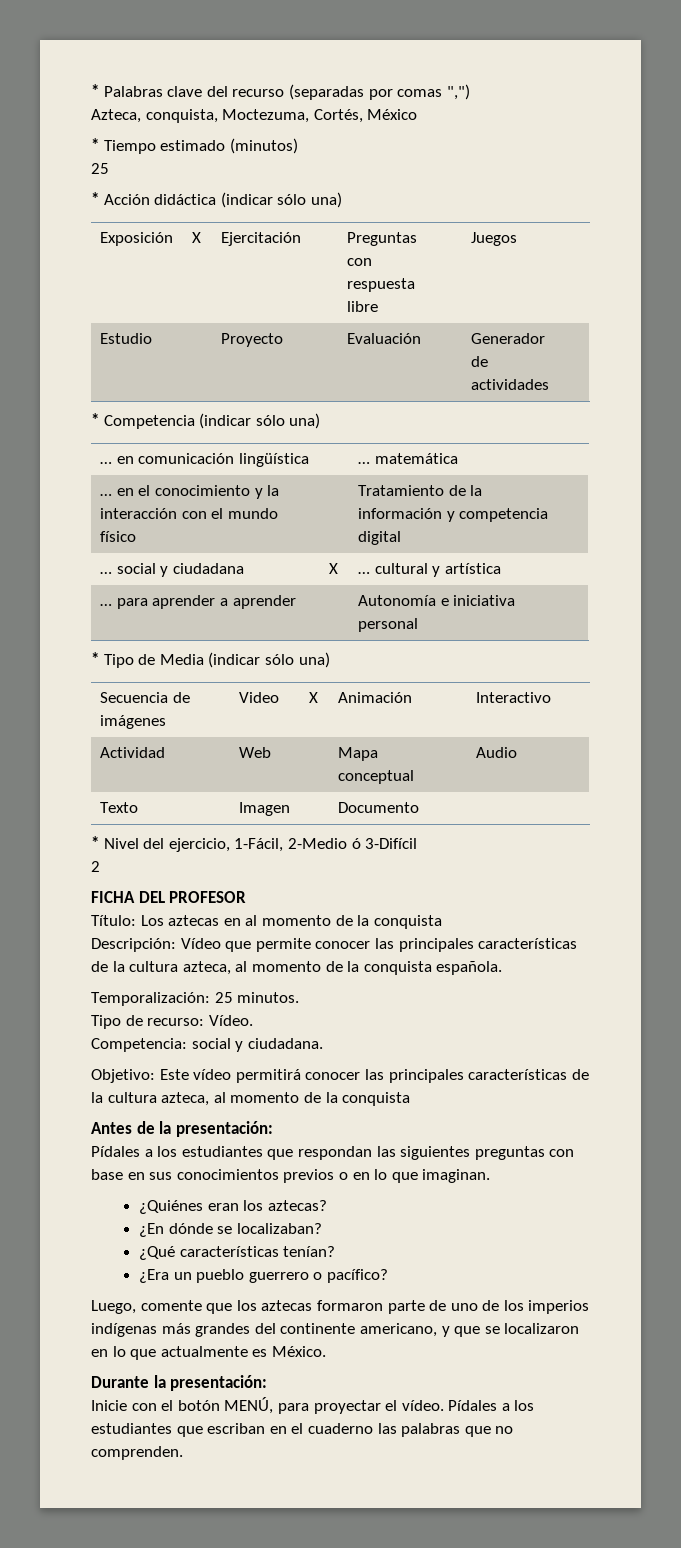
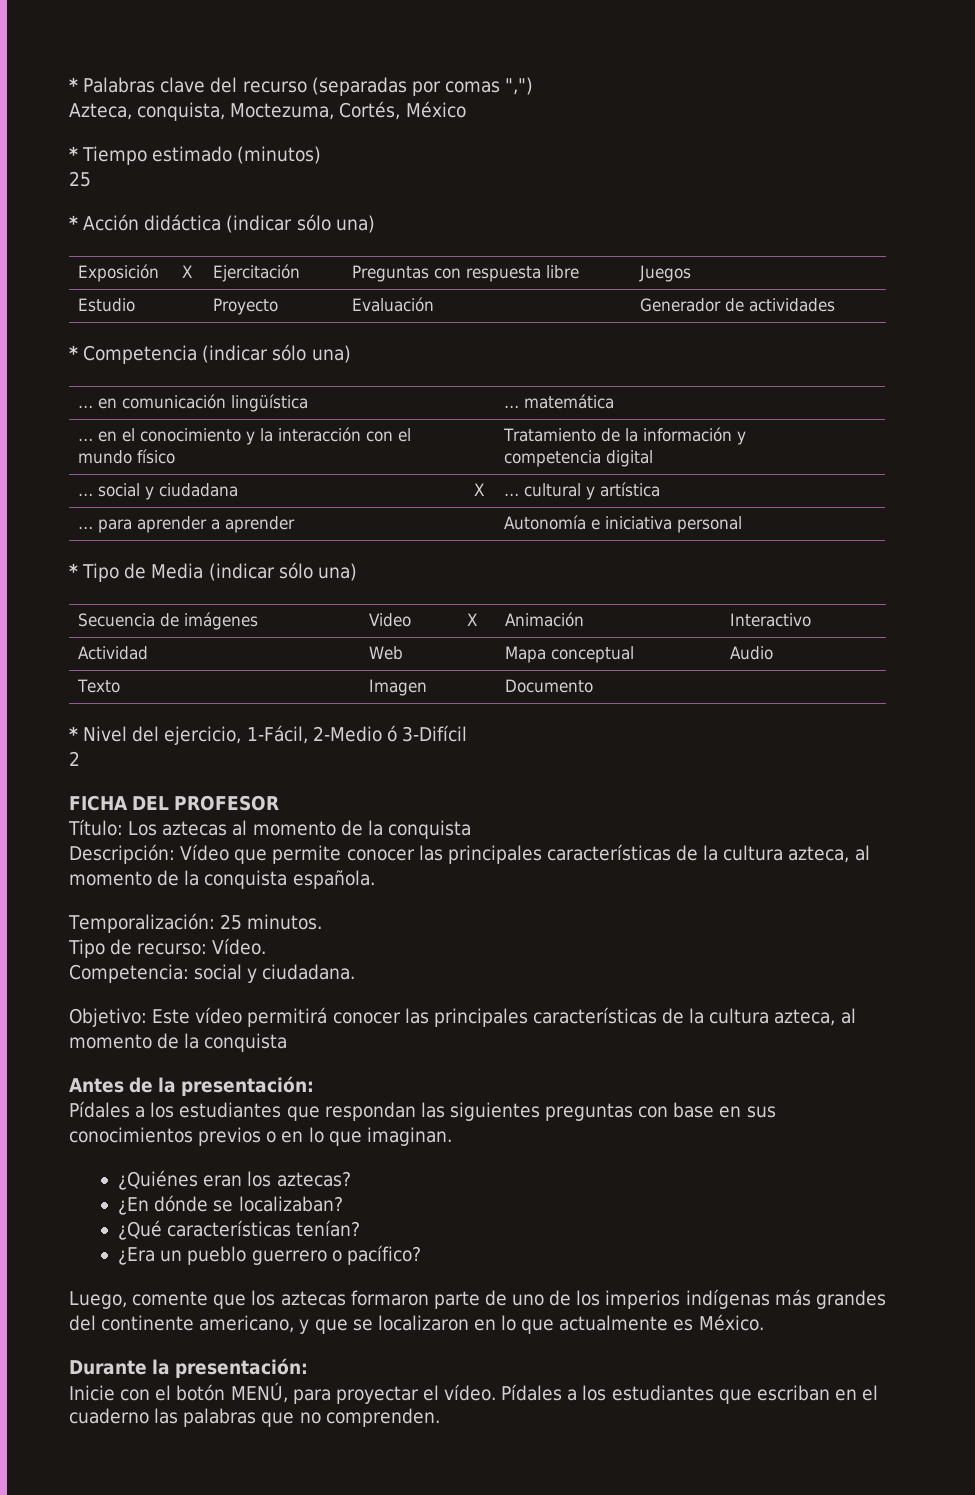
[223,918,241,926] en -> (228, 828) none

